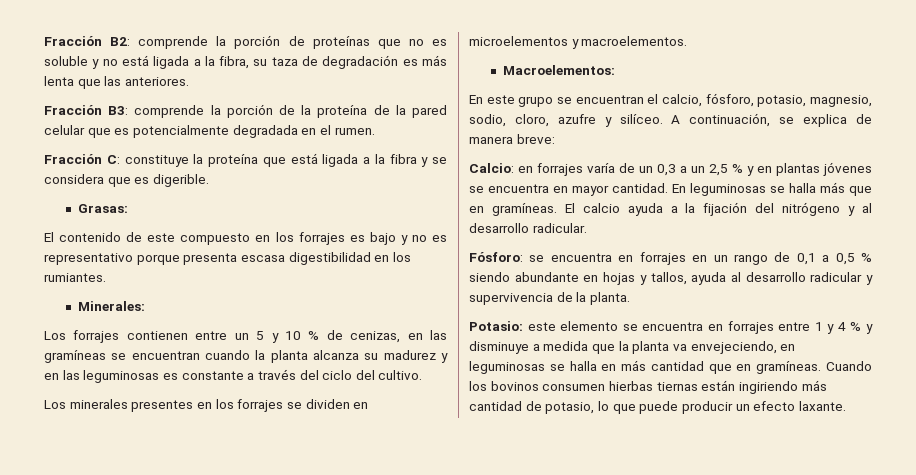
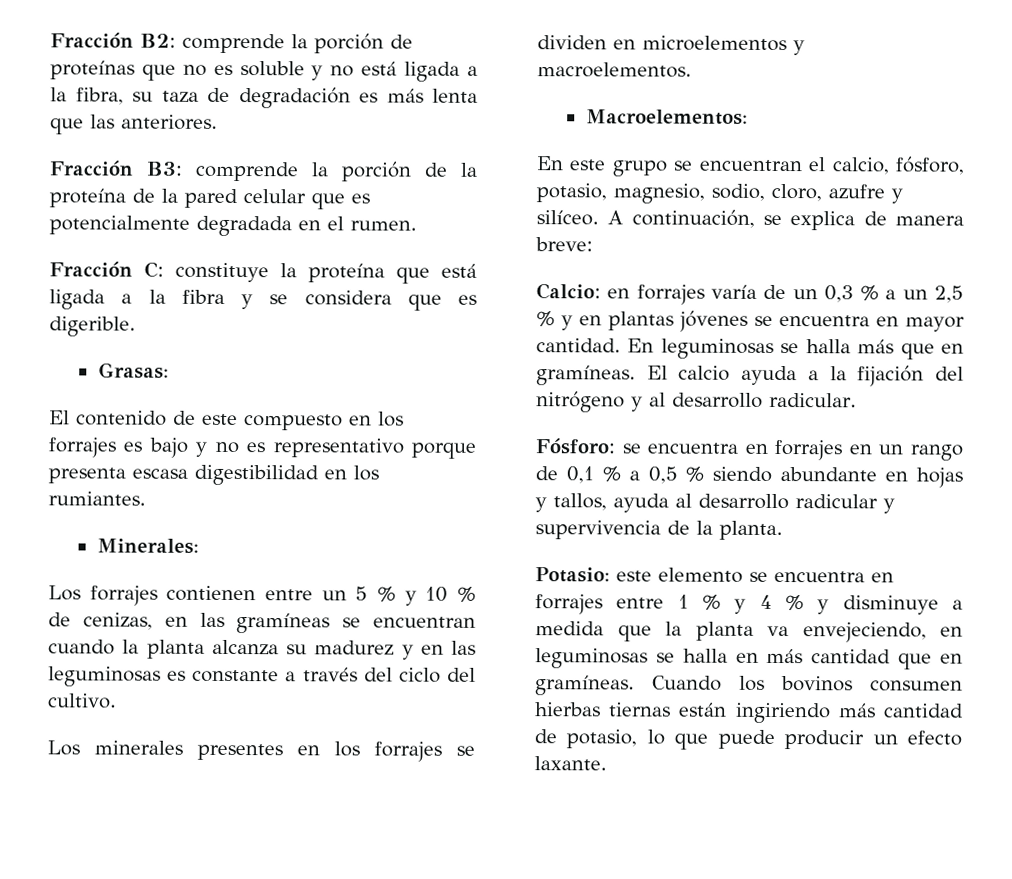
(265, 335) none -> [377,586,397,602] %
(676, 170) none -> [860,285,880,301] %
(816, 259) none -> [601,466,621,482] %
(823, 326) none -> [702,594,721,610] %

